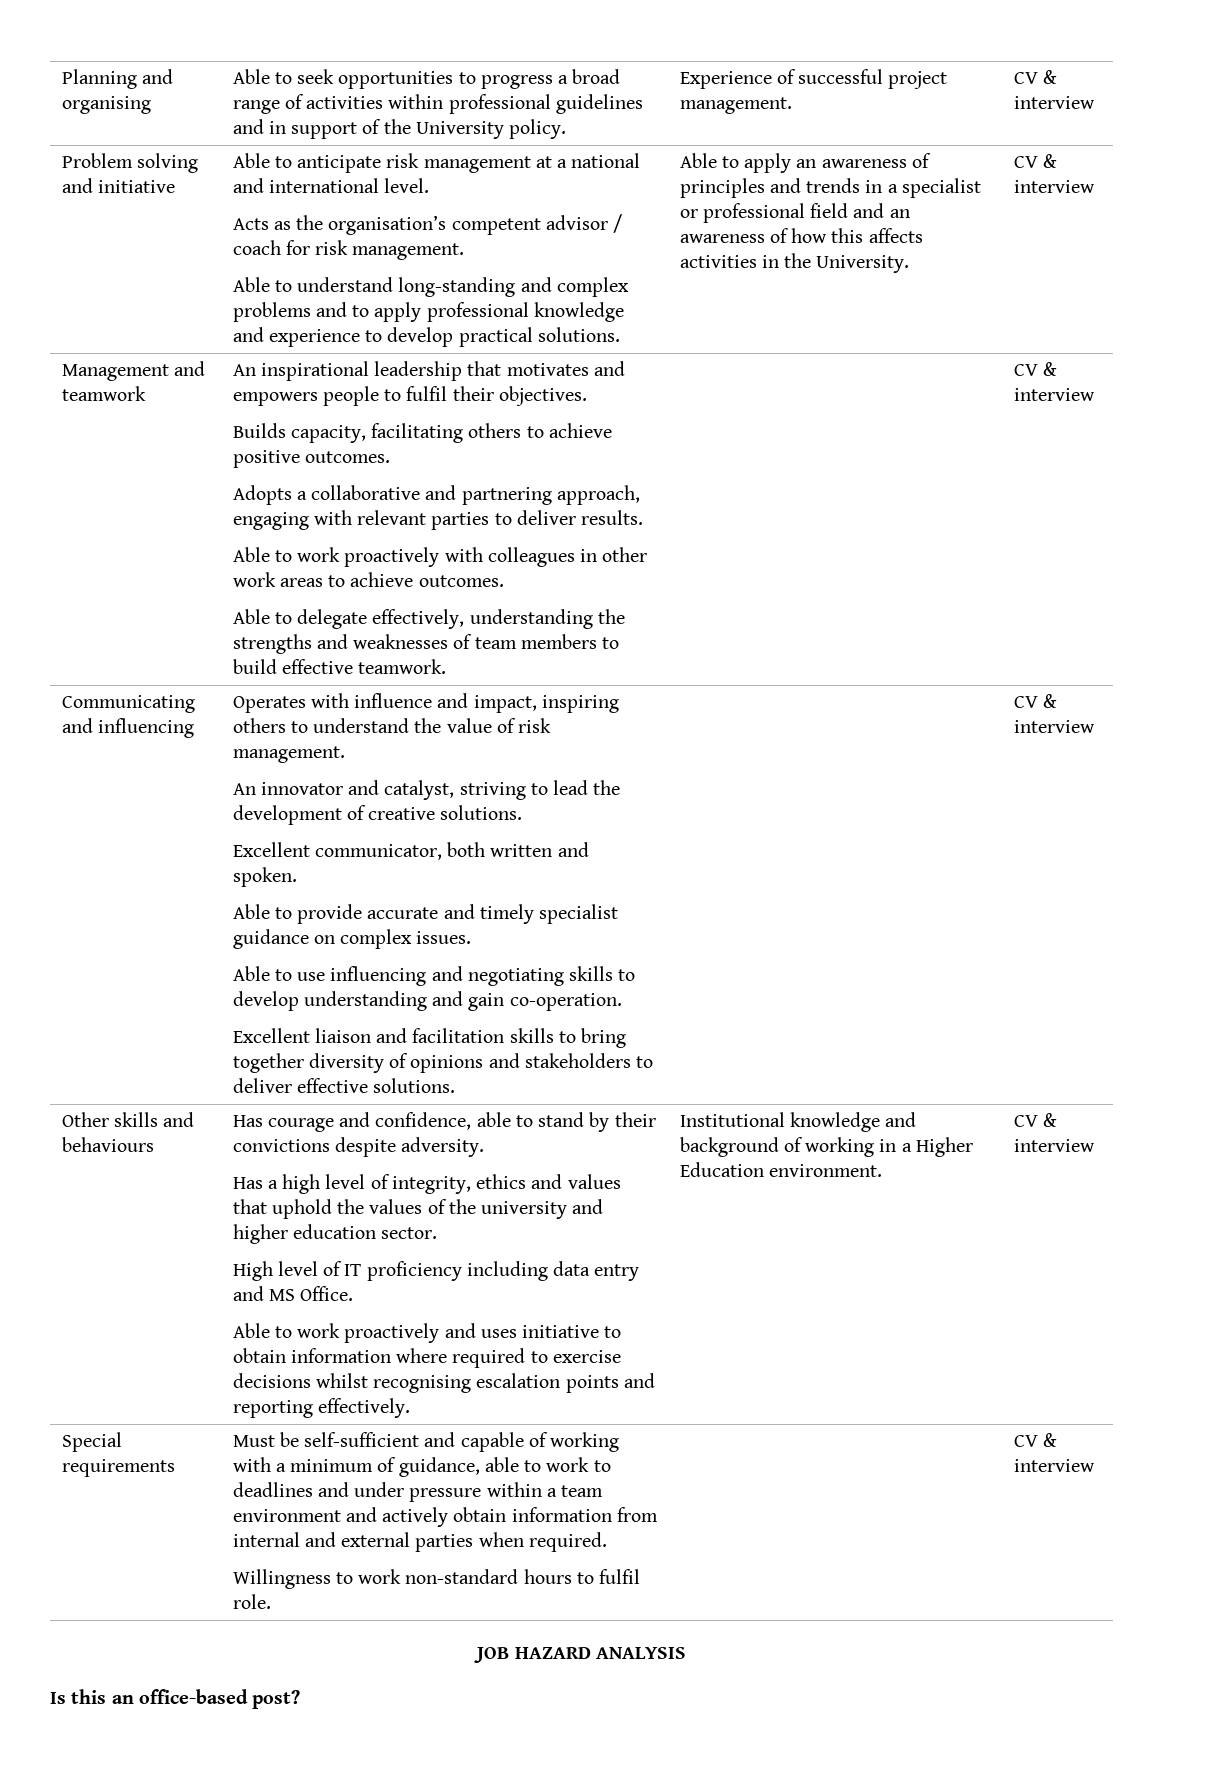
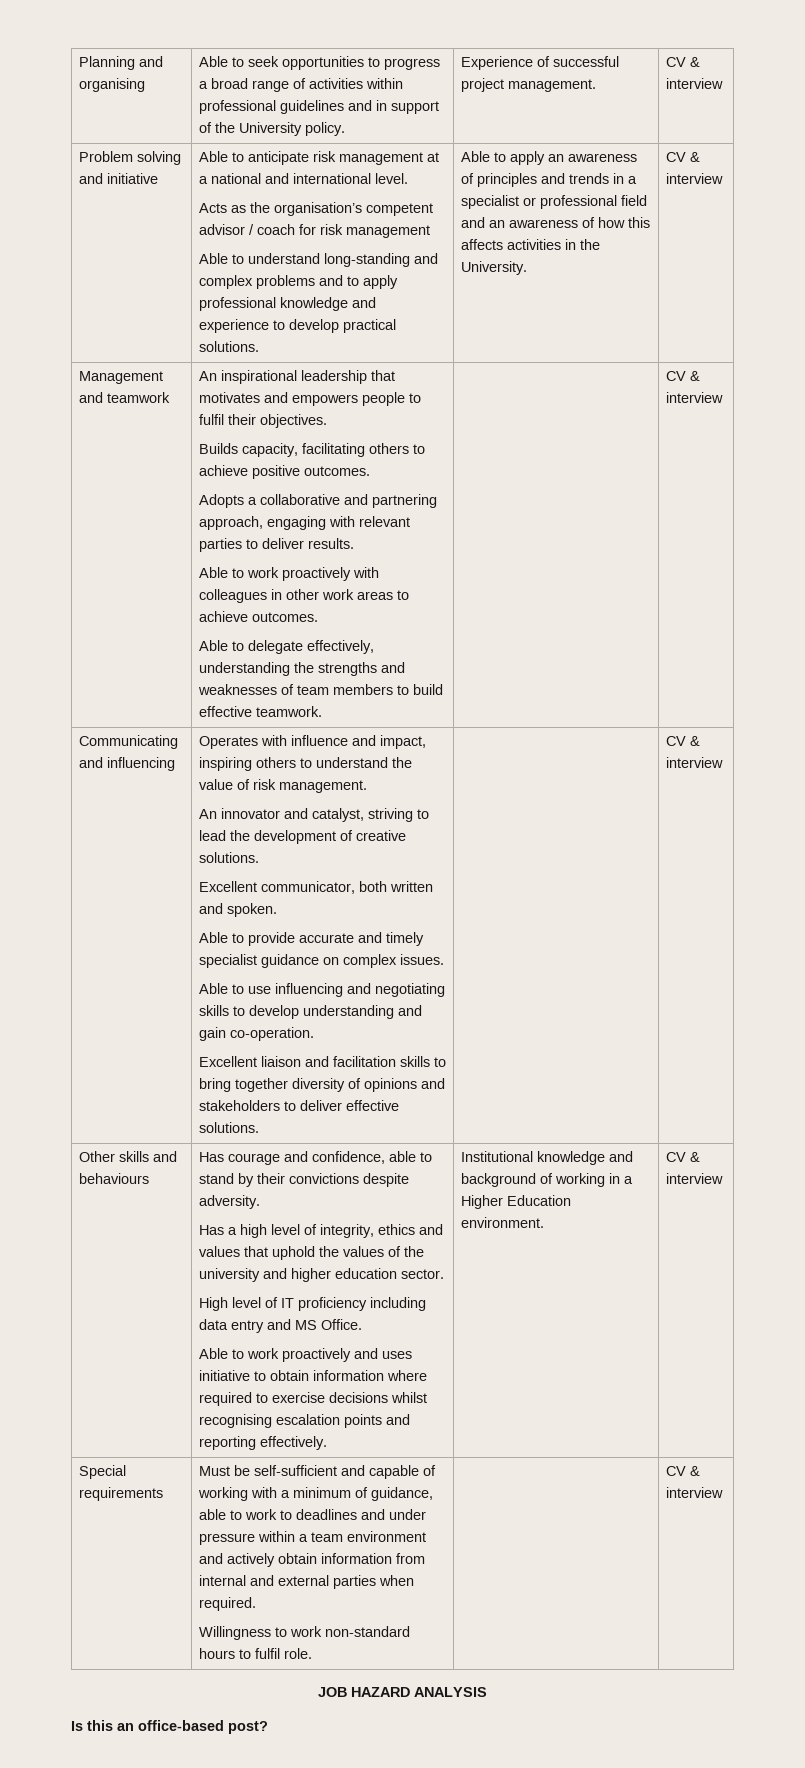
[352,243,465,260] management. -> [345,225,430,238] management

